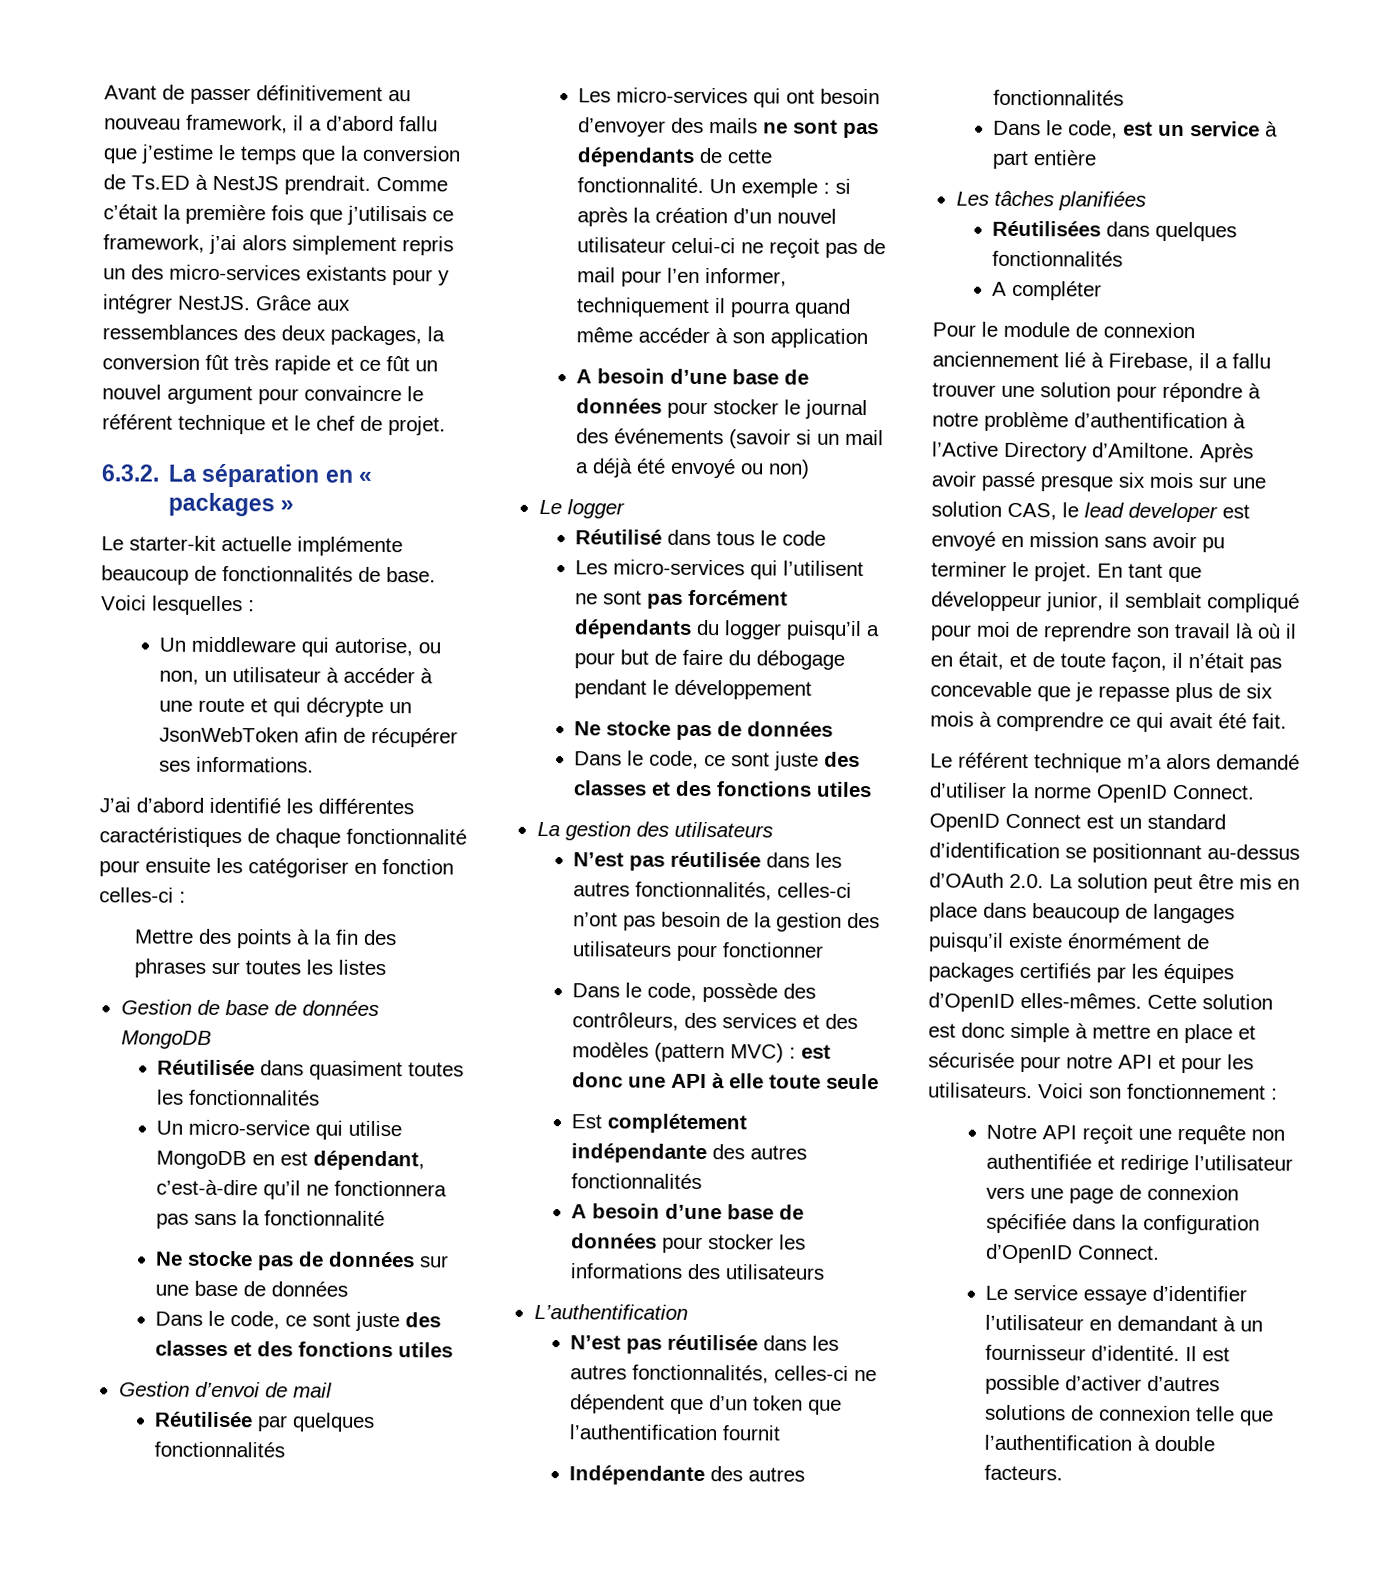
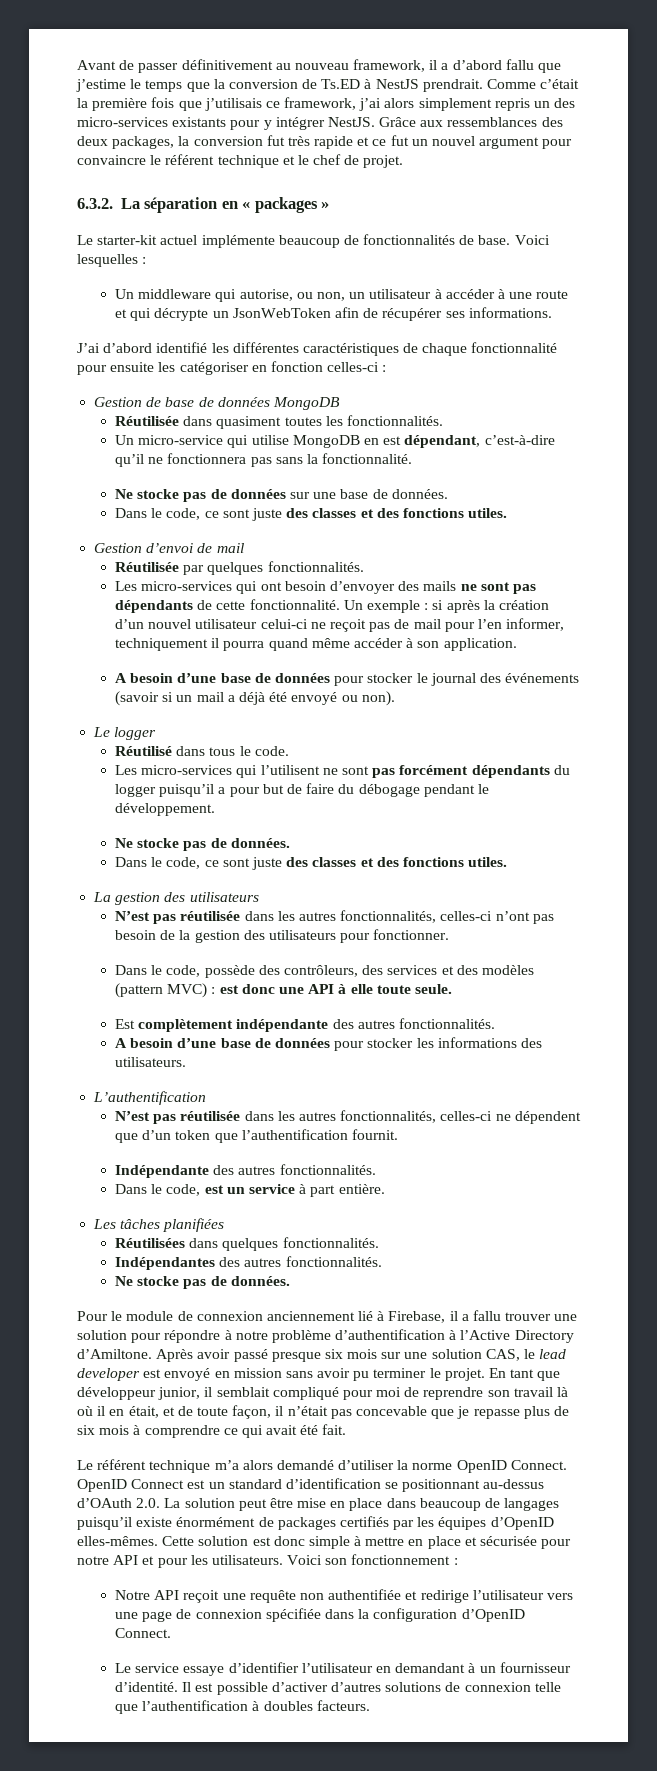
[205,354,229,371] fût -> [266,135,285,146] fut
[386,356,410,372] fût -> [390,135,409,146] fut
[221,535,292,552] actuelle -> [160,235,198,245] actuel
[135,928,398,949] [134,958,387,978] // Mettre des points à la fin des phrases sur toutes les listes -> (387, 368) none
[188,1089,321,1106] fonctionnalités -> [347,415,444,426] fonctionnalités.
[264,1210,386,1227] fonctionnalité -> [322,453,413,464] fonctionnalité.
[271,1281,349,1297] données -> [391,489,448,499] données.
[398,1342,454,1358] utiles -> [468,508,508,518] utiles.
[154,1441,286,1458] fonctionnalités -> [267,561,364,572] fonctionnalités.
[770,328,869,349] application -> [443,638,517,651] application.
[768,459,811,479] non) -> [361,691,395,706] non).
[782,530,827,546] code -> [254,746,289,756] code.
[674,679,813,700] [574,720,834,741] développement // Ne stocke pas de données -> [115,803,216,816] [115,838,290,851] développement. // Ne stocke pas de données.
[816,781,873,798] utiles -> [468,857,508,867] utiles.
[722,942,825,958] fonctionner -> [373,929,450,940] fonctionner.
[826,1073,880,1090] seule -> [414,984,452,994] seule.
[607,1113,748,1134] complétement -> [138,1019,234,1032] complètement
[571,1173,703,1190] fonctionnalités -> [399,1018,496,1029] fonctionnalités.
[725,1264,826,1280] utilisateurs -> [115,1057,187,1067] utilisateurs.
[722,1425,781,1441] fournit -> [352,1129,399,1140] fournit.
[993,89,1125,106] fonctionnalités -> [279,1164,376,1175] fonctionnalités.
[1033,150,1098,166] entière -> [338,1184,385,1194] entière.
[992,250,1124,267] [992,280,1103,301] fonctionnalités // A compléter -> [282,1237,379,1248] [115,1256,382,1270] [115,1276,290,1289] fonctionnalités. // Indépendantes des autres fonctionnalités. // Ne stocke pas de données.
[1239,874,1272,890] mis -> [297,1498,327,1508] mise
[1154,1435,1216,1452] double -> [263,1701,313,1711] doubles

